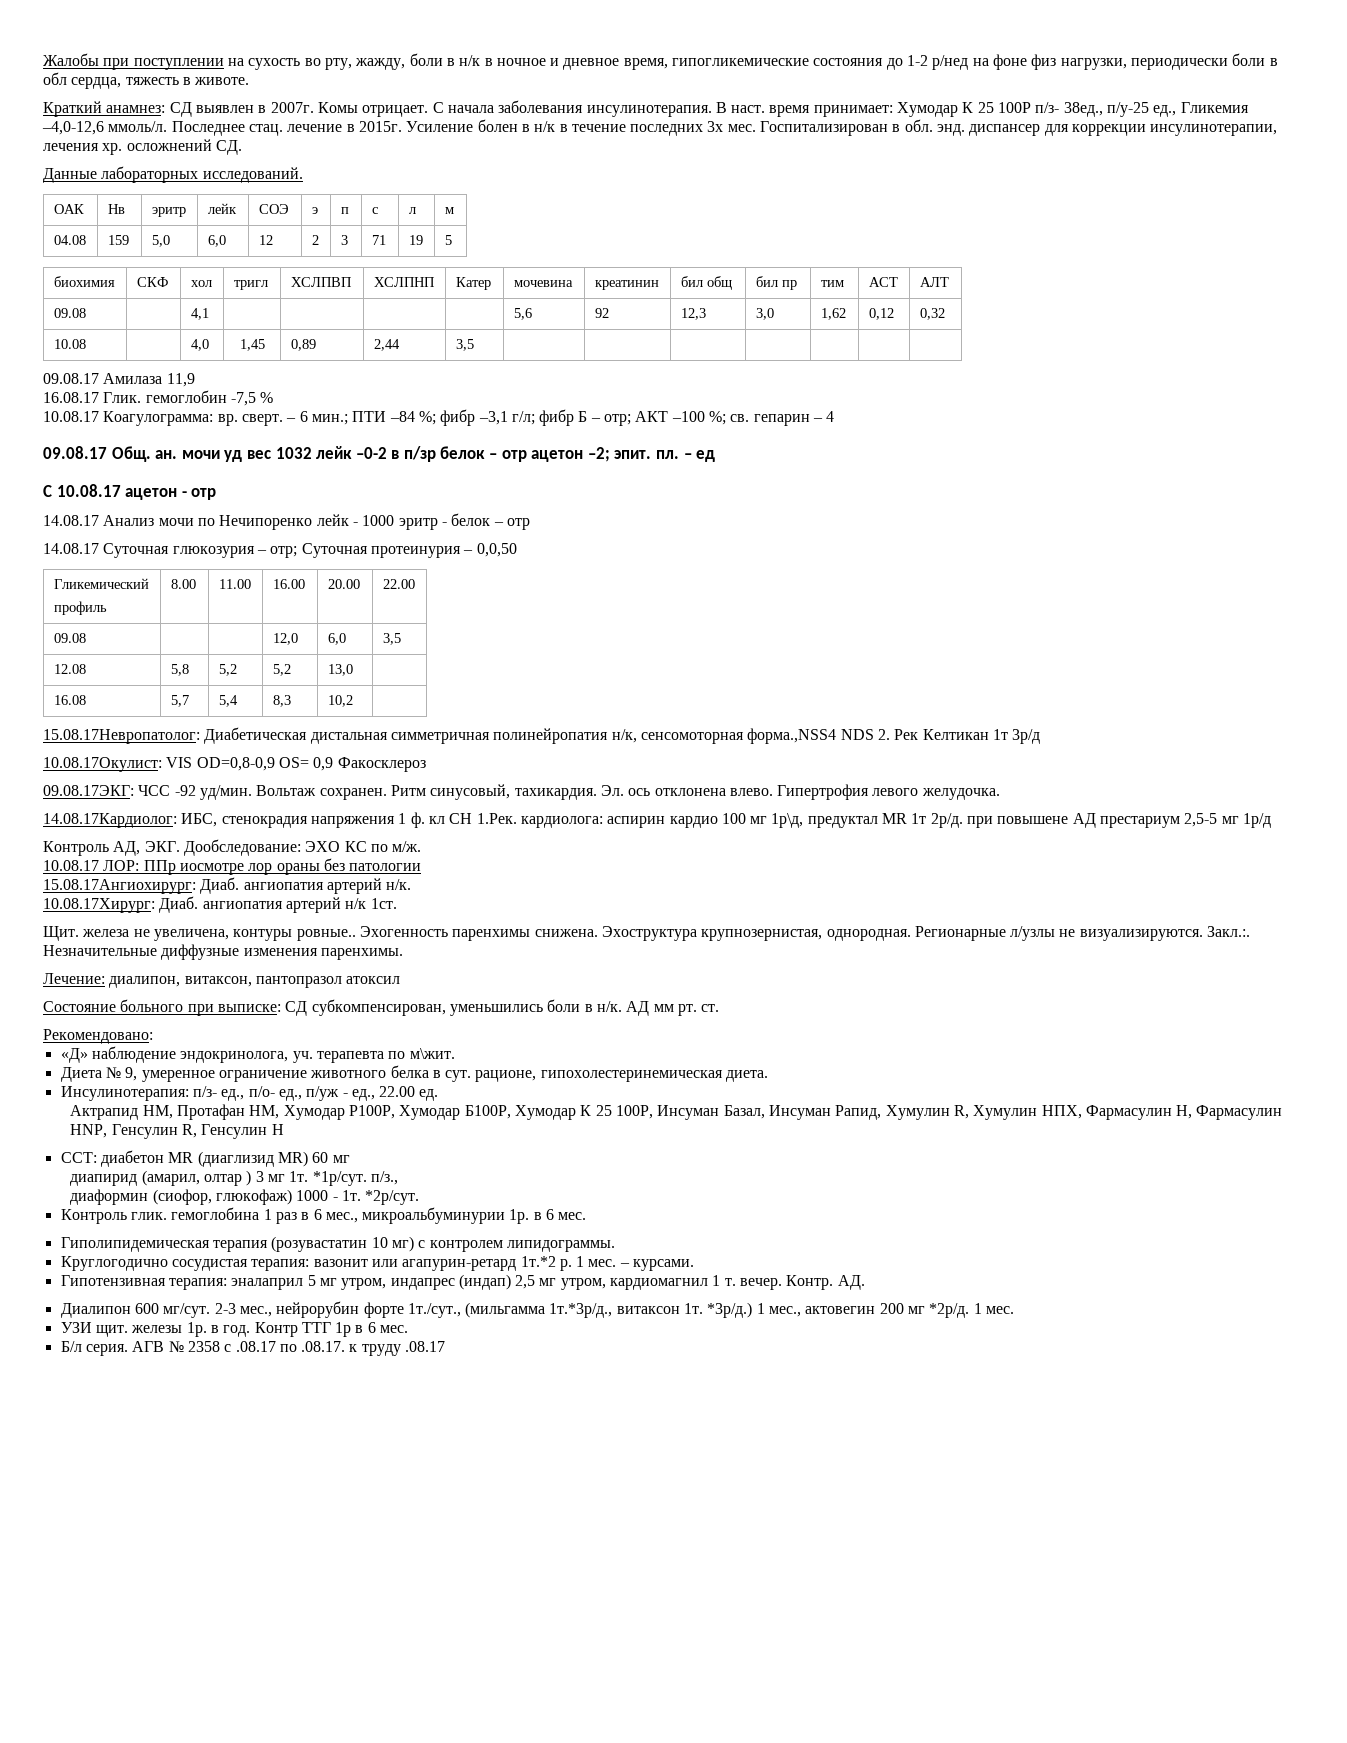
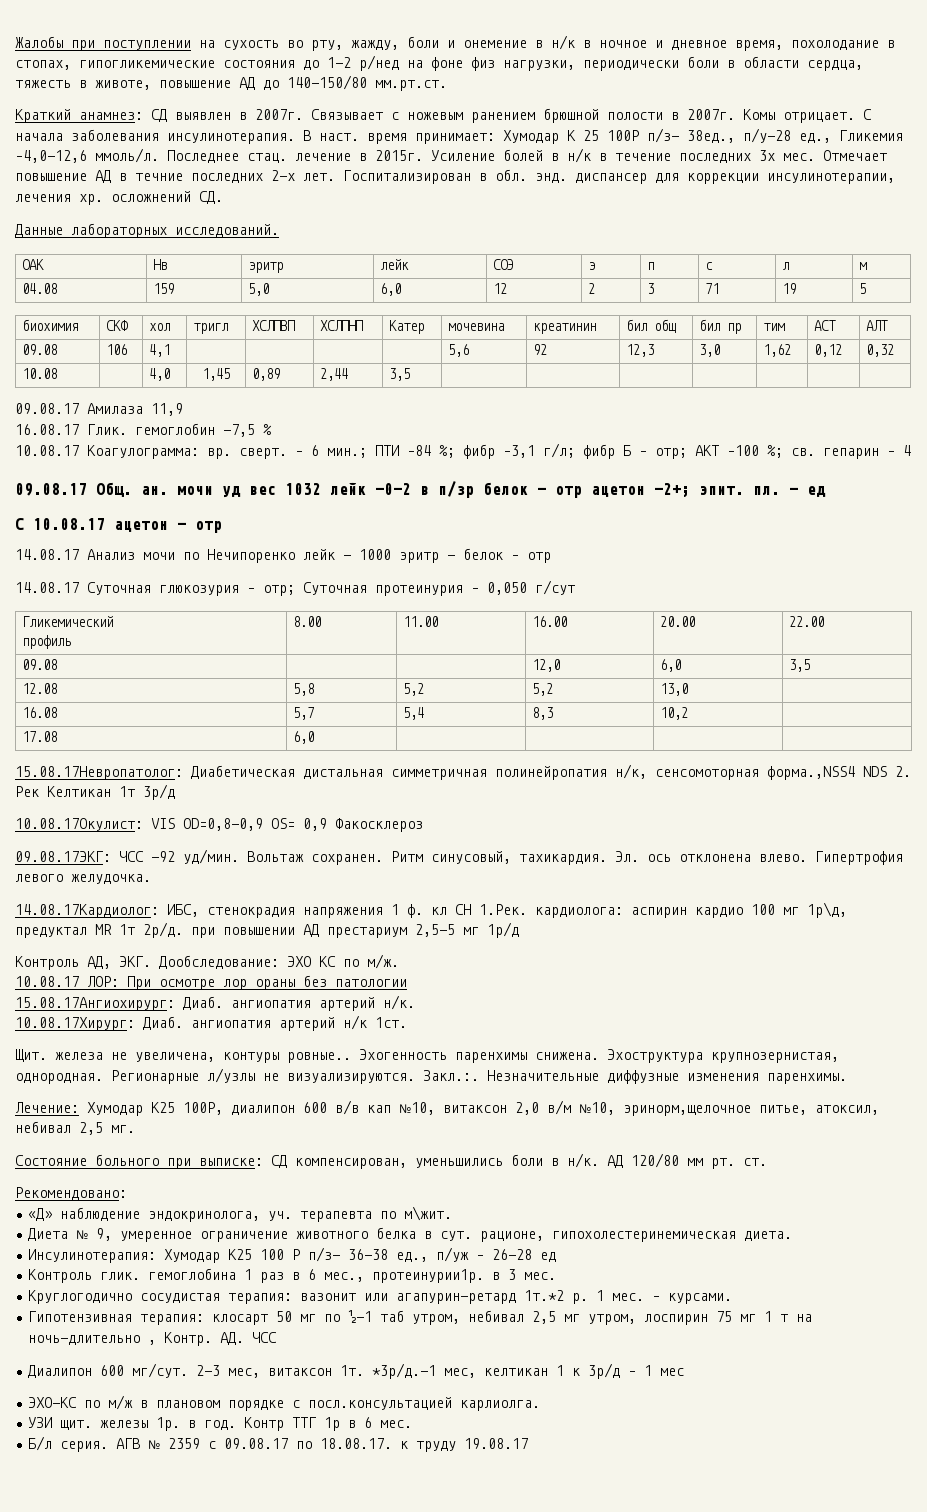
(443, 59) none -> [447,40,527,48] и онемение
(668, 64) none -> [791,40,895,50] [15,60,71,70] похолодание в стопах,
[43,72,67,85] обл -> [743,56,799,68] области
[194,77,250,85] животе. -> [95,75,447,91] животе, повышение АД до 140-150/80 мм.рт.ст.
(314, 107) none -> [311,108,735,123] Связывает с ножевым ранением брюшной полости в 2007г.
[1107,102,1150,117] п/у-25 -> [743,128,791,143] п/у-28
[477,119,518,132] болен -> [503,149,543,161] болей
(756, 128) none -> [823,150,887,161] [15,170,335,183] Отмечает повышение АД в течние последних 2-х лет.
(86, 313) none -> [106,344,128,355] 106
[587,447,610,462] –2; -> [654,483,690,497] –2+;
[476,543,517,557] 0,0,50 -> [487,580,575,595] 0,050 г/сут
(353, 701) none -> [22,731,58,742] [293,731,315,744] // 17.08 | 6,0 | | | |
[997,816,1069,824] повышене -> [223,927,295,935] повышении
[143,860,244,875] ППр иосмотре -> [127,976,215,990] При осмотре
[109,976,401,988] диалипон, витаксон, пантопразол атоксил -> [87,1100,879,1116] [15,1121,135,1135] Хумодар К25 100Р, диалипон 600 в/в кап №10, витаксон 2,0 в/м №10, эринорм,щелочное питье, атоксил, небивал 2,5 мг.
[311,999,446,1016] субкомпенсирован, -> [295,1158,407,1169] компенсирован,
(650, 1008) none -> [631,1153,679,1168] 120/80
[192,1086,439,1101] [70,1104,1283,1120] [70,1124,284,1139] [60,1150,350,1167] [70,1170,399,1186] [70,1189,420,1205] п/з- ед., п/о- ед., п/уж - ед., 22.00 ед. // Актрапид НМ, Протафан НМ, Хумодар Р100Р, Хумодар Б100Р, Хумодар К 25 100Р, Инсуман Базал, Инсуман Рапид, Хумулин R, Хумулин НПХ, Фармасулин Н, Фармасулин НNР, Генсулин R, Генсулин Н // ССТ: диабетон МR (диаглизид МR) 60 мг // диапирид (амарил, олтар ) 3 мг 1т. *1р/сут. п/з., // диаформин (сиофор, глюкофаж) 1000 - 1т. *2р/сут. -> [164,1247,557,1263] Хумодар К25 100 Р п/з- 36-38 ед., п/уж – 26-28 ед
[362,1207,587,1224] [60,1236,615,1252] микроальбуминурии 1р. в 6 мес. // Гиполипидемическая терапия (розувастатин 10 мг) с контролем липидограммы. -> [372,1269,557,1283] протеинурии1р. в 3 мес.
[231,1274,783,1290] эналаприл 5 мг утром, индапрес (индап) 2,5 мг утром, кардиомагнил 1 т. вечер. -> [212,1310,813,1325] [28,1335,157,1345] клосарт 50 мг по ½-1 таб утром, небивал 2,5 мг утром, лоспирин 75 мг 1 т на ночь-длительно ,
(865, 1282) none -> [252,1332,277,1343] ЧСС
[239,1301,1015,1318] мес., нейрорубин форте 1т./сут., (мильгамма 1т.*3р/д., витаксон 1т. *3р/д.) 1 мес., актовегин 200 мг *2р/д. 1 мес. -> [228,1363,685,1379] [28,1395,541,1411] мес, витаксон 1т. *3р/д.-1 мес, келтикан 1 к 3р/д – 1 мес // ЭХО-КС по м/ж в плановом порядке с посл.консультацией карлиолга.
[187,1341,346,1352] 2358 с .08.17 по .08.17. -> [168,1438,393,1449] 2359 с 09.08.17 по 18.08.17.
[405,1341,446,1352] .08.17 -> [464,1438,529,1449] 19.08.17

